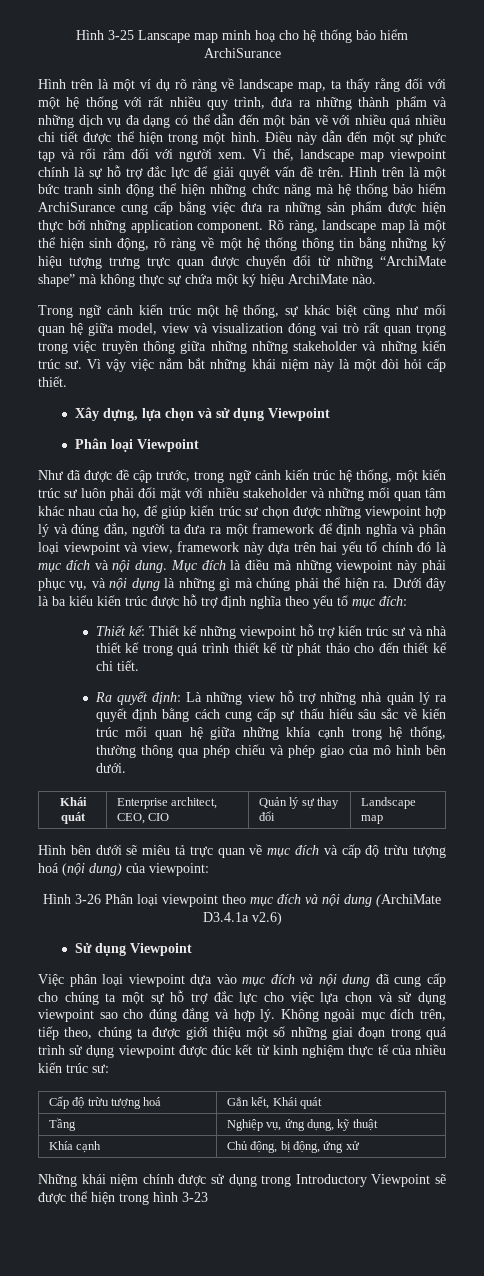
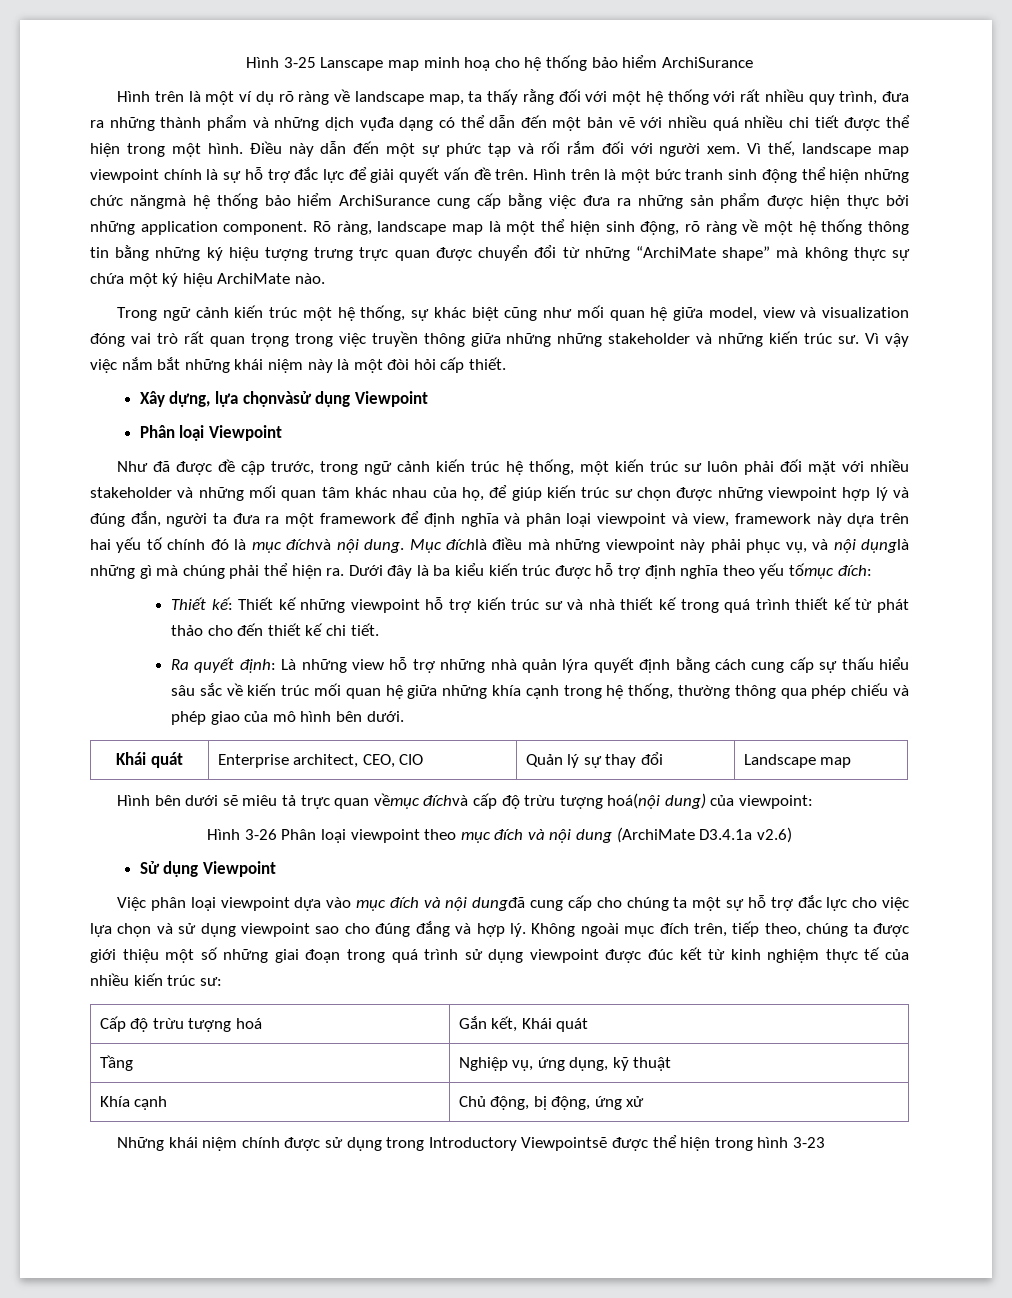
[107,115,140,127] vụ đa -> [359,117,394,131] vụđa
[283,183,334,197] năng mà -> [129,195,186,209] năngmà
[164,408,230,421] chọn và sử -> [242,391,312,407] chọnvàsử
[65,560,109,570] đích và -> [286,539,332,550] đíchvà
[201,560,242,570] đích là -> [445,539,487,550] đíchlà
[131,578,176,591] dụng là -> [861,539,910,553] dụnglà
[337,595,376,608] tố mục -> [788,563,834,579] tốmục
[418,692,447,705] lý ra -> [562,659,589,673] lýra
[249,844,338,857] về mục đích và -> [373,793,469,809] vềmục đíchvà
[38,863,85,876] hoá (nội -> [607,793,661,809] hoá(nội
[342,974,390,987] dung đã -> [472,897,526,911] dungđã
[371,1174,446,1187] Viewpoint sẽ -> [521,1137,608,1151] Viewpointsẽ

